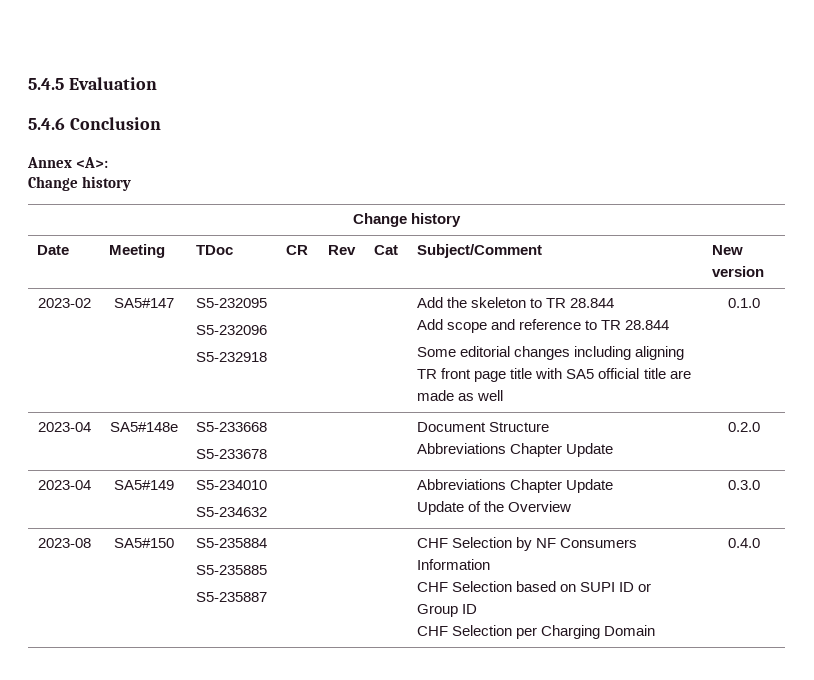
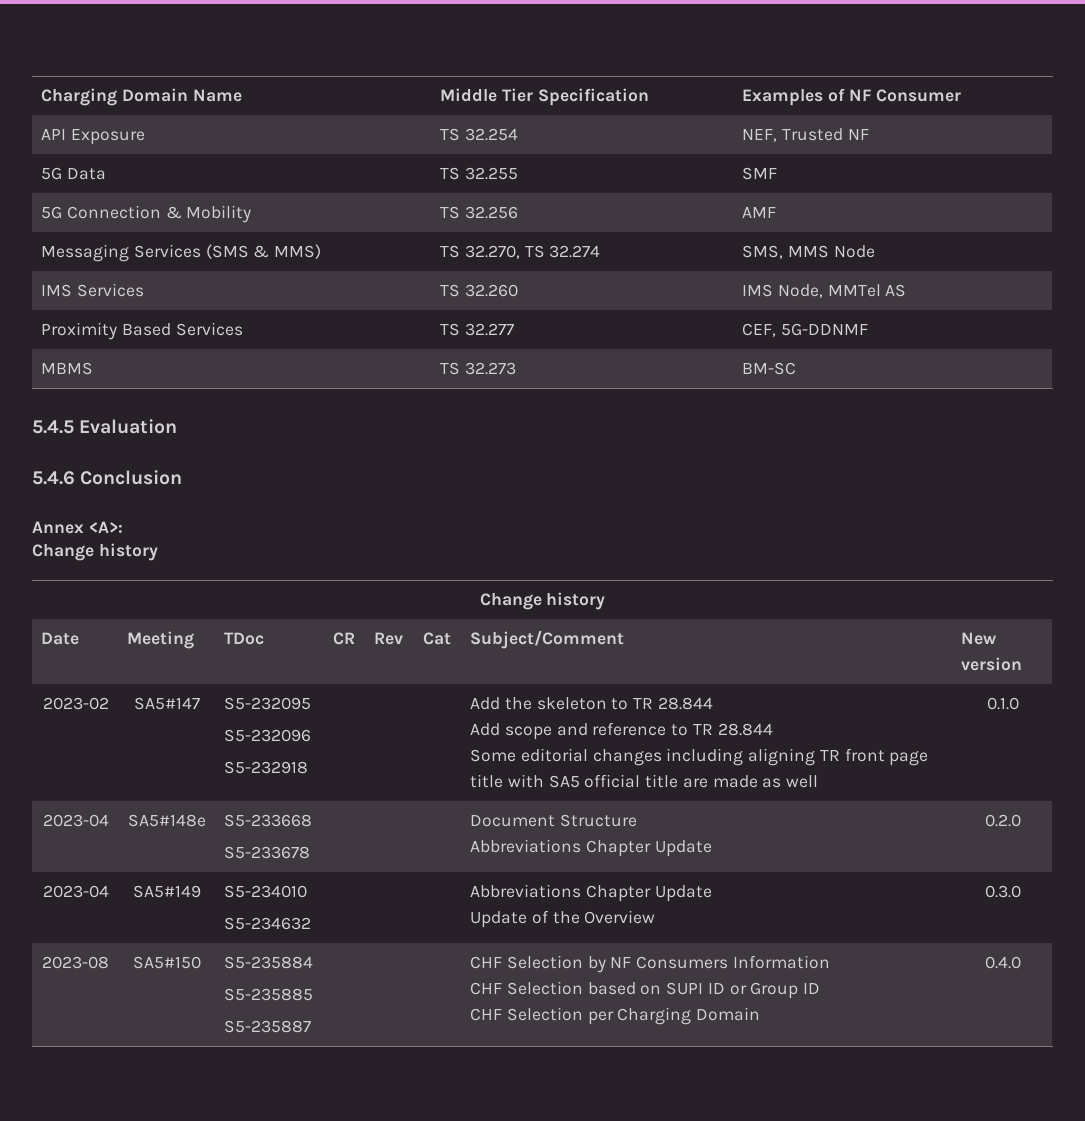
(28, 84) none -> [41,88,242,106] [440,88,649,106] [742,88,962,106] [41,129,145,145] [440,128,518,141] [742,128,869,142] [41,167,106,180] [440,167,518,180] [742,167,778,180] [41,205,252,223] [440,206,518,219] [742,207,777,218] [41,244,322,262] [440,245,601,259] [742,245,875,259] [41,283,144,297] [440,284,518,297] [742,284,907,298] [41,322,243,340] [440,323,514,336] [742,323,868,337] [41,362,94,375] [440,362,516,375] [742,362,797,375] Charging Domain Name | Middle Tier Specification | Examples of NF Consumer // API Exposure | TS 32.254 | NEF, Trusted NF // 5G Data | TS 32.255 | SMF // 5G Connection & Mobility | TS 32.256 | AMF // Messaging Services (SMS & MMS) | TS 32.270, TS 32.274 | SMS, MMS Node // IMS Services | TS 32.260 | IMS Node, MMTel AS // Proximity Based Services | TS 32.277 | CEF, 5G-DDNMF // MBMS | TS 32.273 | BM-SC //

